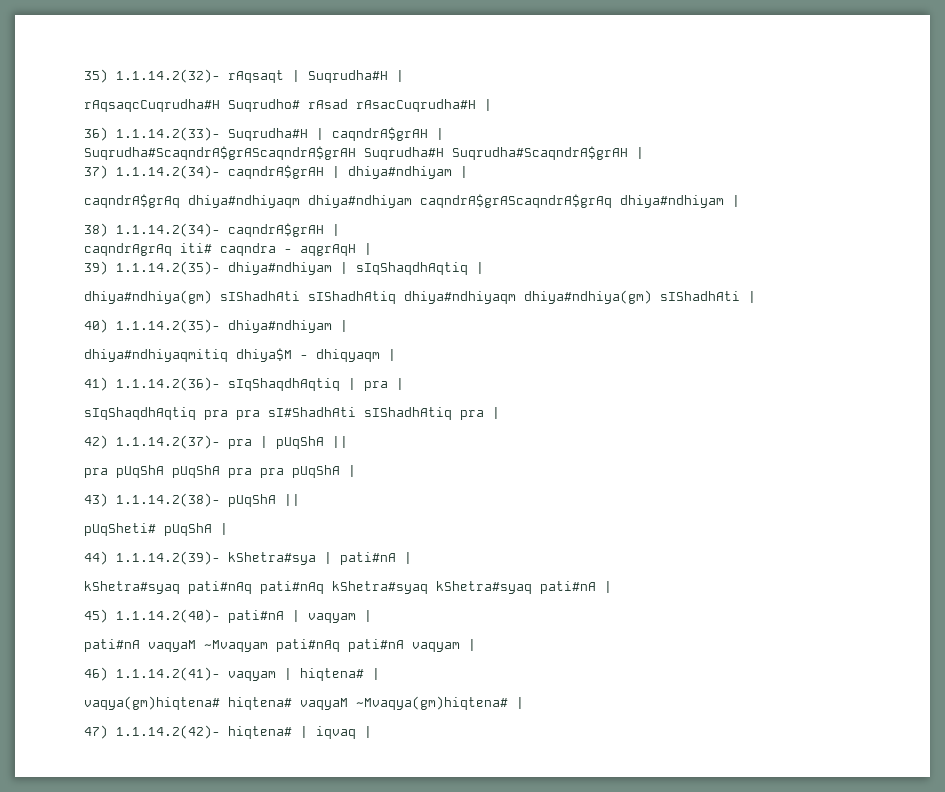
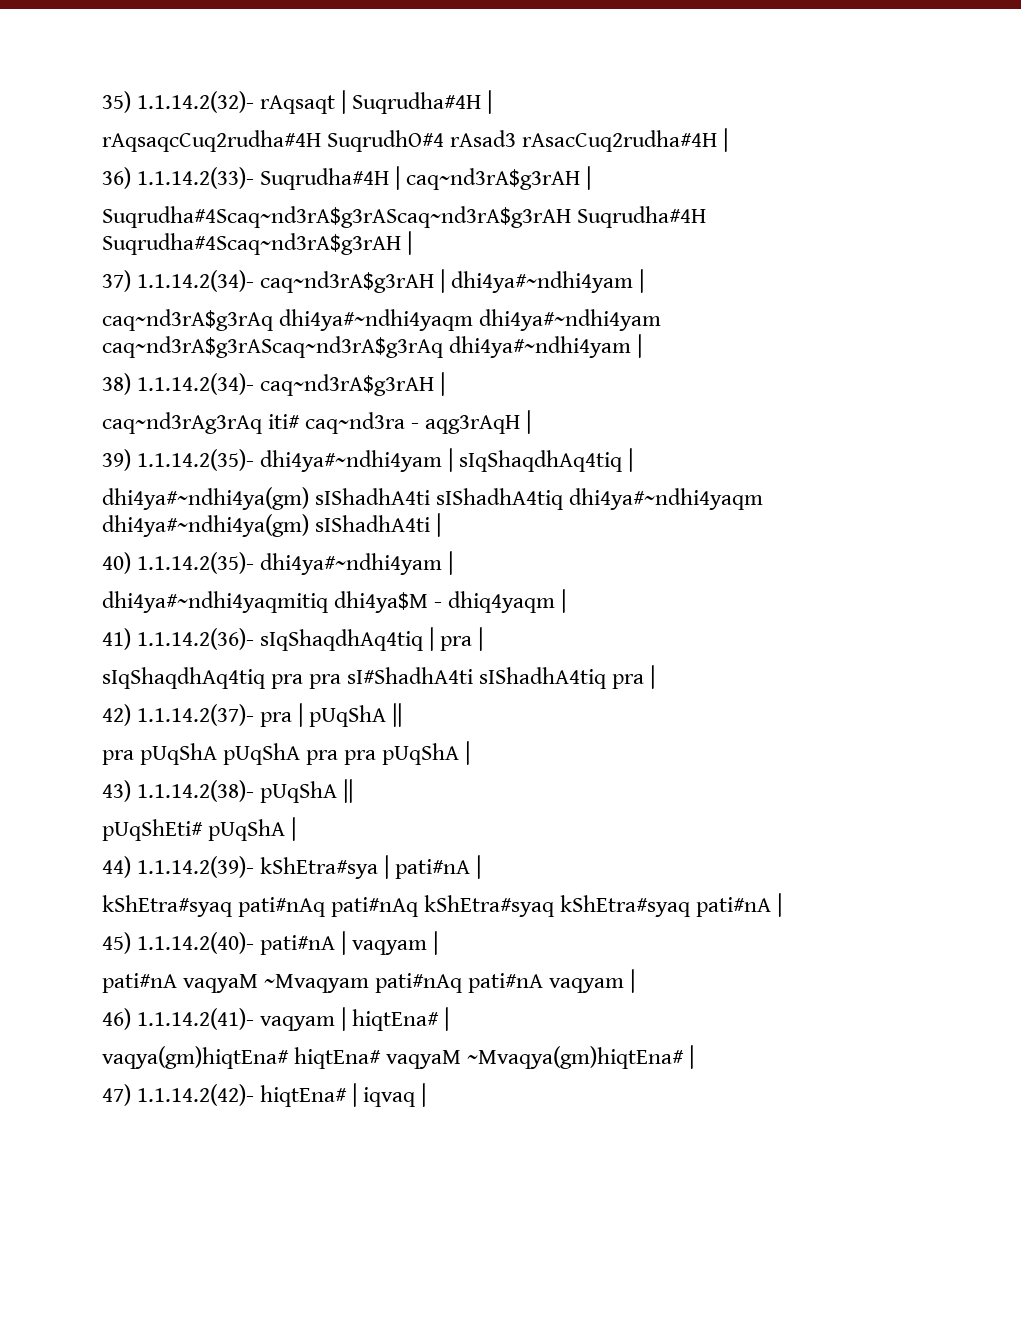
[308,70,404,83] [84,99,476,112] Suqrudha#H | // rAqsaqcCuqrudha#H Suqrudho# rAsad rAsacCuqrudha#H -> [352,90,493,114] [102,130,718,152] Suqrudha#4H | // rAqsaqcCuq2rudha#4H SuqrudhO#4 rAsad3 rAsacCuq2rudha#4H
[228,127,444,141] [84,146,644,160] [84,165,468,179] [84,194,724,208] Suqrudha#H | caqndrA$grAH | // Suqrudha#ScaqndrA$grAScaqndrA$grAH Suqrudha#H Suqrudha#ScaqndrA$grAH | // 37) 1.1.14.2(34)- caqndrA$grAH | dhiya#ndhiyam | // caqndrA$grAq dhiya#ndhiyaqm dhiya#ndhiyam caqndrA$grAScaqndrA$grAq dhiya#ndhiyam -> [260,166,592,190] [102,206,707,228] [102,231,413,255] [102,269,645,293] [102,309,662,331] [102,336,632,358] Suqrudha#4H | caq~nd3rA$g3rAH | // Suqrudha#4Scaq~nd3rA$g3rAScaq~nd3rA$g3rAH Suqrudha#4H Suqrudha#4Scaq~nd3rA$g3rAH | // 37) 1.1.14.2(34)- caq~nd3rA$g3rAH | dhi4ya#~ndhi4yam | // caq~nd3rA$g3rAq dhi4ya#~ndhi4yaqm dhi4ya#~ndhi4yam caq~nd3rA$g3rAScaq~nd3rA$g3rAq dhi4ya#~ndhi4yam
[228,223,340,237] [84,243,372,256] [84,261,484,275] [84,290,740,304] caqndrA$grAH | // caqndrAgrAq iti# caqndra - aqgrAqH | // 39) 1.1.14.2(35)- dhiya#ndhiyam | sIqShaqdhAqtiq | // dhiya#ndhiya(gm) sIShadhAti sIShadhAtiq dhiya#ndhiyaqm dhiya#ndhiya(gm) sIShadhAti -> [260,372,446,396] [102,410,532,434] [102,448,634,472] [102,487,764,510] [102,514,431,537] caq~nd3rA$g3rAH | // caq~nd3rAg3rAq iti# caq~nd3ra - aqg3rAqH | // 39) 1.1.14.2(35)- dhi4ya#~ndhi4yam | sIqShaqdhAq4tiq | // dhi4ya#~ndhi4ya(gm) sIShadhA4ti sIShadhA4tiq dhi4ya#~ndhi4yaqm dhi4ya#~ndhi4ya(gm) sIShadhA4ti
[228,320,348,333] [84,348,380,362] dhiya#ndhiyam | // dhiya#ndhiyaqmitiq dhiya$M - dhiqyaqm -> [260,551,454,575] [102,591,556,613] dhi4ya#~ndhi4yam | // dhi4ya#~ndhi4yaqmitiq dhi4ya$M - dhiq4yaqm
[228,378,340,391] sIqShaqdhAqtiq -> [260,629,424,651] sIqShaqdhAq4tiq
[84,407,452,420] sIqShaqdhAqtiq pra pra sI#ShadhAti sIShadhAtiq -> [102,667,607,689] sIqShaqdhAq4tiq pra pra sI#ShadhA4ti sIShadhA4tiq
[84,523,156,536] pUqSheti# -> [102,819,203,841] pUqShEti#
[228,552,316,565] kShetra#sya -> [260,857,379,879] kShEtra#sya
[84,581,180,594] kShetra#syaq -> [102,895,232,917] kShEtra#syaq
[332,581,532,594] kShetra#syaq kShetra#syaq -> [424,895,691,917] kShEtra#syaq kShEtra#syaq
[300,668,380,681] [84,696,508,710] hiqtena# | // vaqya(gm)hiqtena# hiqtena# vaqyaM ~Mvaqya(gm)hiqtena# -> [352,1007,450,1031] [102,1046,685,1069] hiqtEna# | // vaqya(gm)hiqtEna# hiqtEna# vaqyaM ~Mvaqya(gm)hiqtEna#
[228,726,292,739] hiqtena# -> [260,1085,348,1107] hiqtEna#

